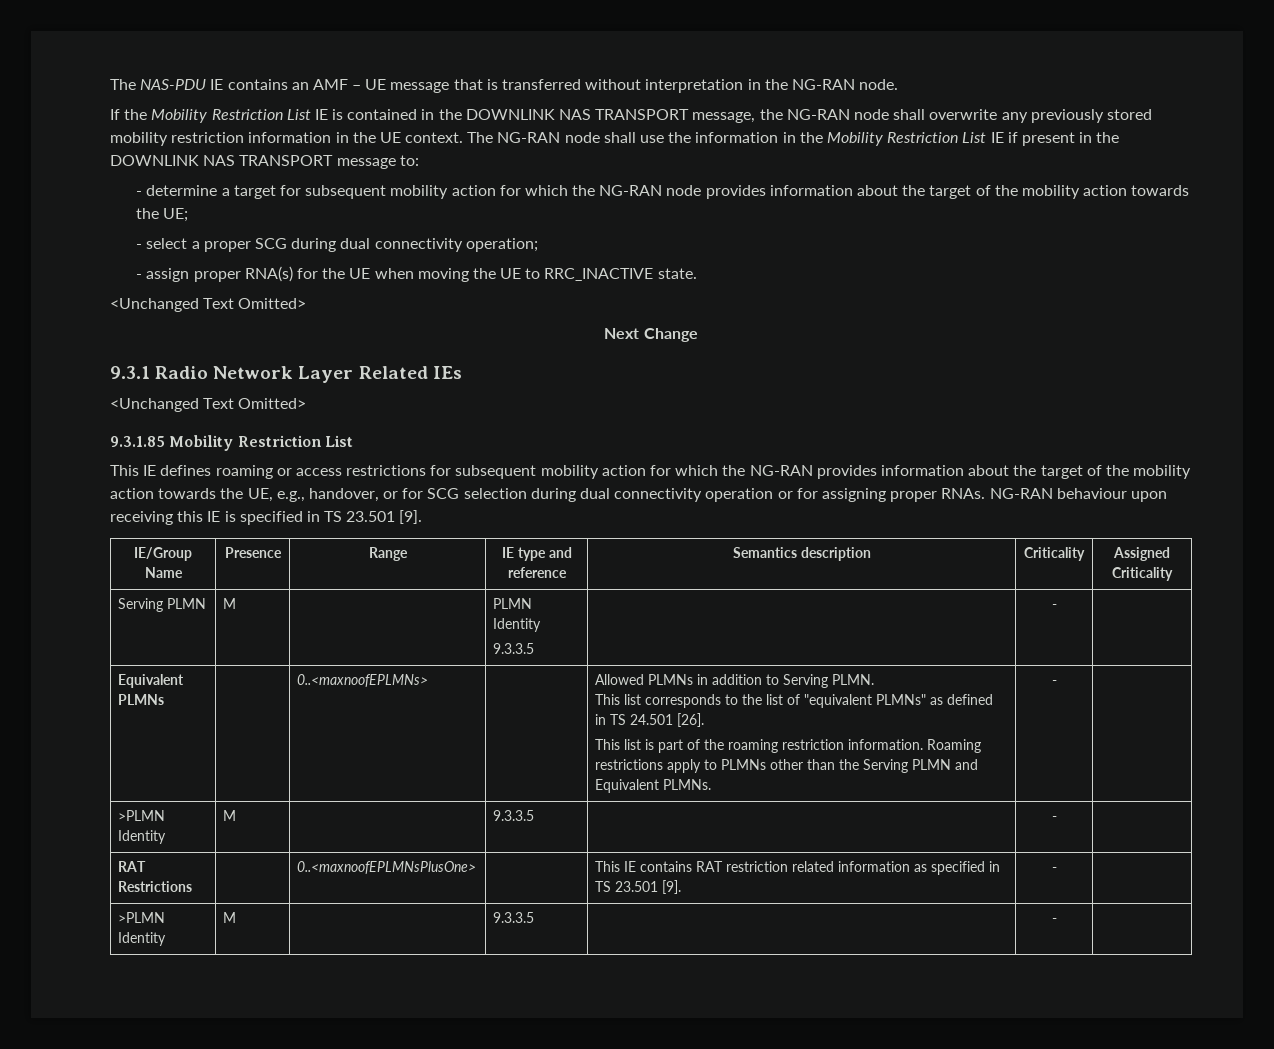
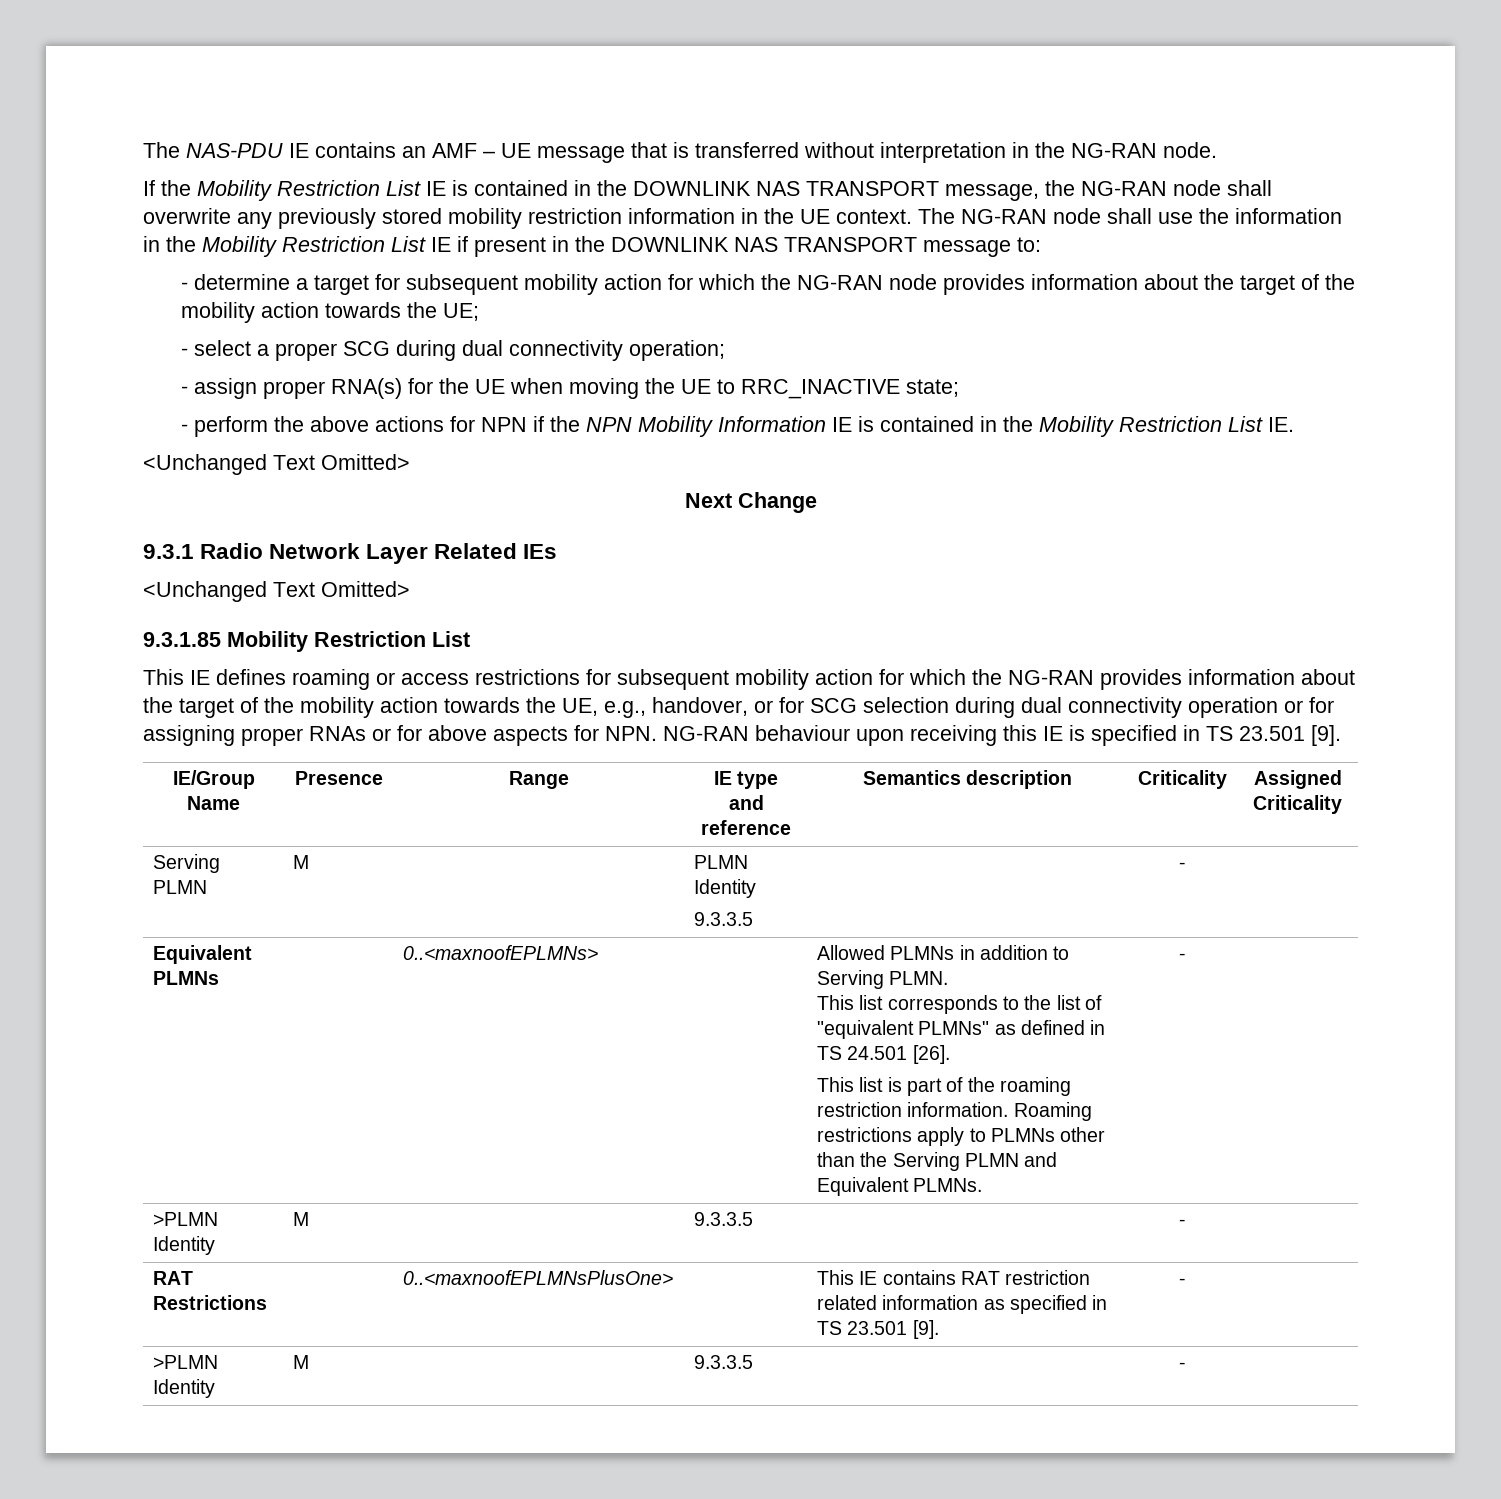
[657,268,697,279] state. -> [906,379,960,397] [181,416,1295,437] state; // - perform the above actions for NPN if the NPN Mobility Information IE is contained in the Mobility Restriction List IE.
[941,488,986,499] RNAs. -> [309,725,657,746] RNAs or for above aspects for NPN.

